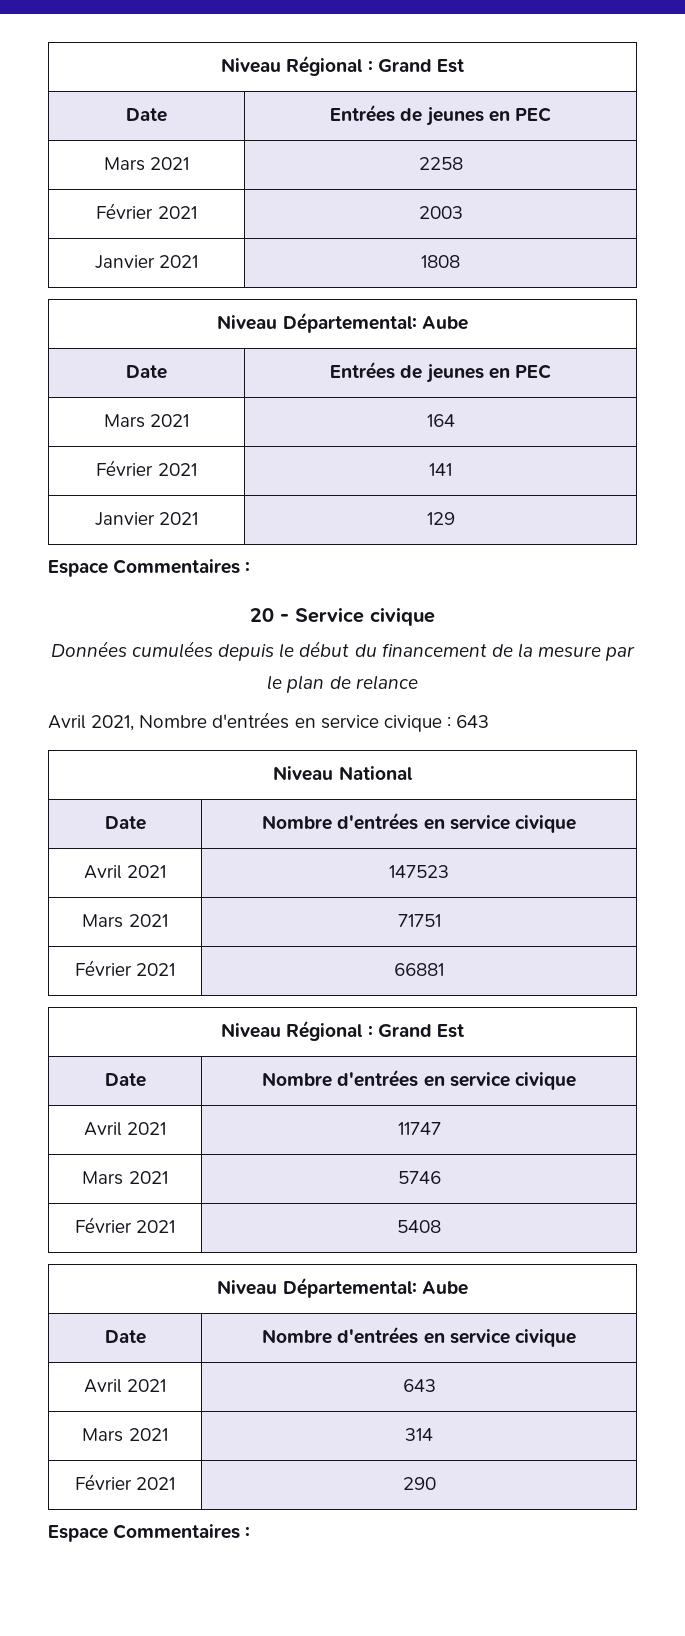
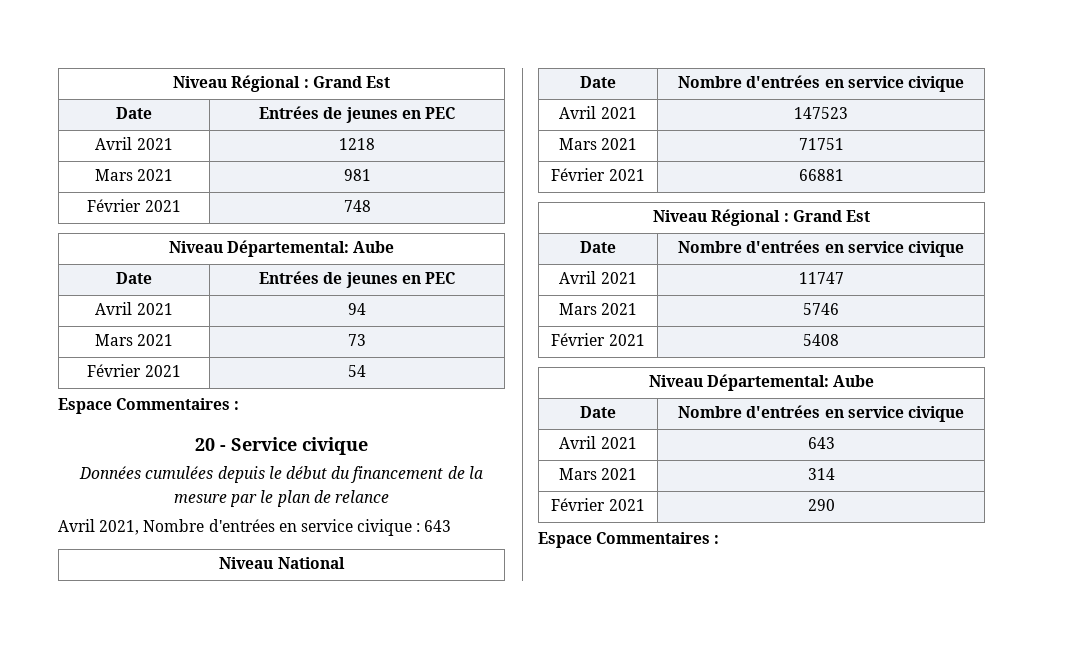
[103,157,190,171] [418,157,463,170] [96,203,197,219] [418,206,463,219] [94,255,199,269] [421,255,461,268] // Mars 2021 | 2258 // Février 2021 | 2003 // Janvier 2021 | 1808 -> [95,137,173,150] [338,138,375,150] [94,169,174,181] [343,169,371,181] [87,199,181,212] [343,200,371,212] // Avril 2021 | 1218 // Mars 2021 | 981 // Février 2021 | 748
[103,414,190,428] [426,414,455,427] [96,460,197,476] [429,463,453,476] [94,512,199,526] [426,512,455,525] // Mars 2021 | 164 // Février 2021 | 141 // Janvier 2021 | 129 -> [95,302,173,315] [347,303,366,315] [94,334,174,346] [347,334,366,346] [87,364,181,377] [347,365,366,377] // Avril 2021 | 94 // Mars 2021 | 73 // Février 2021 | 54

